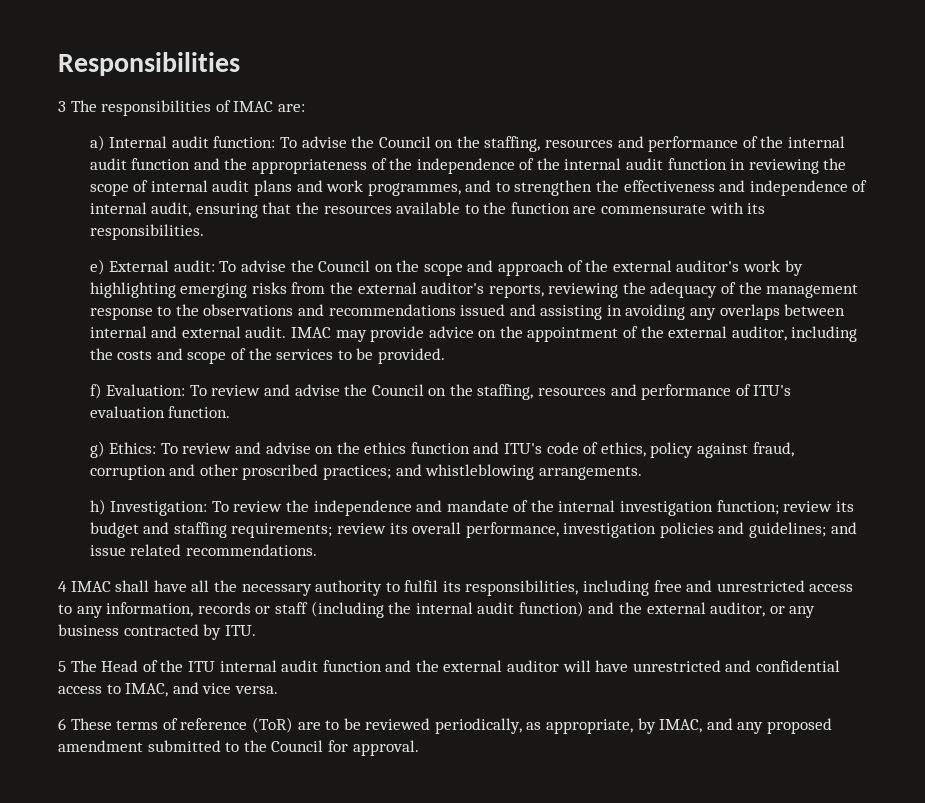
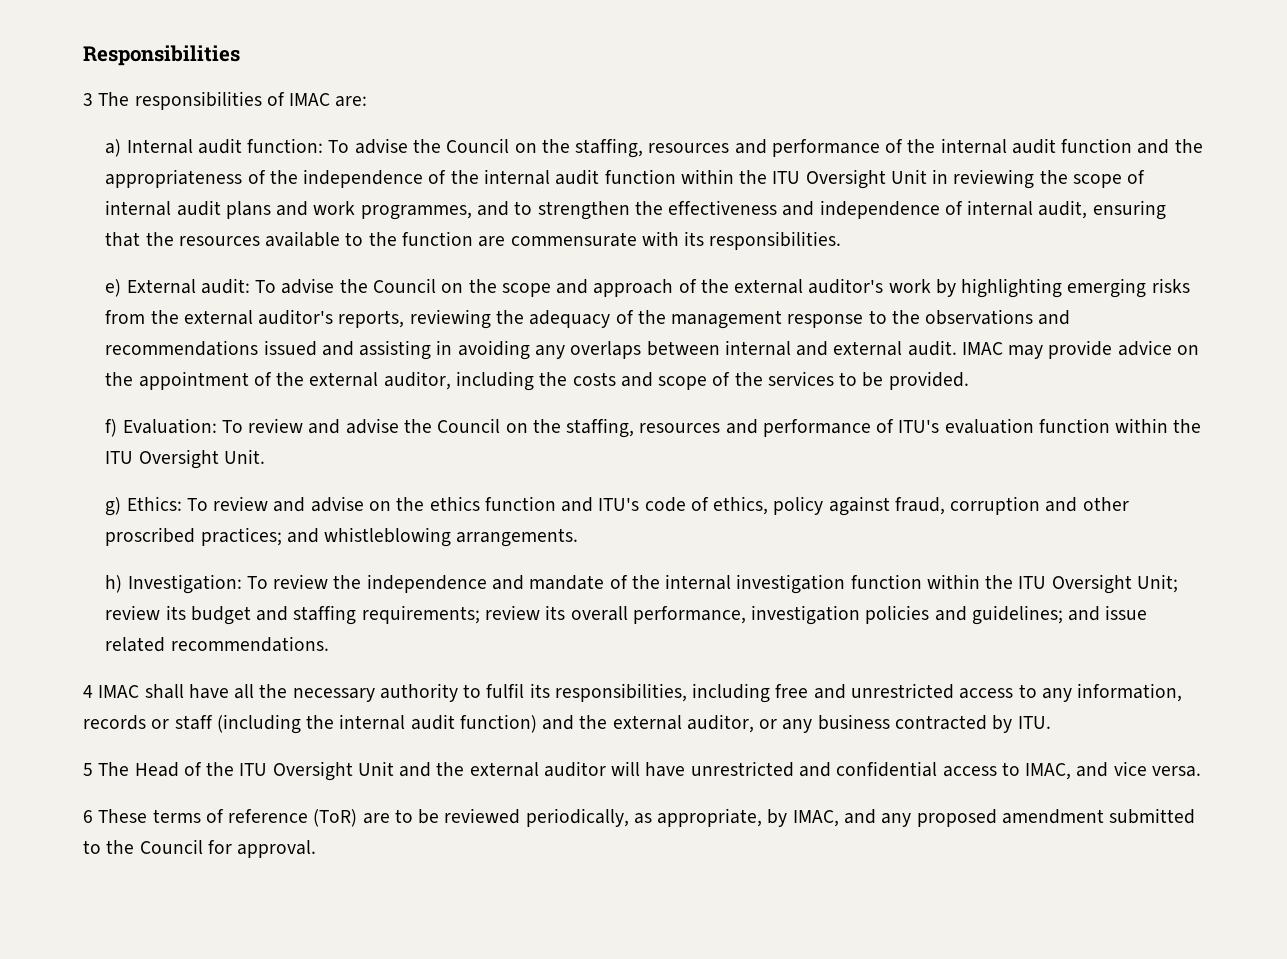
(727, 164) none -> [680,169,927,189] within the ITU Oversight Unit
[168,406,231,418] function. -> [1038,418,1202,433] [105,449,265,469] function within the ITU Oversight Unit.
[716,500,779,515] function; -> [850,574,1178,594] function within the ITU Oversight Unit;
[219,660,382,672] internal audit function -> [272,761,394,781] Oversight Unit

